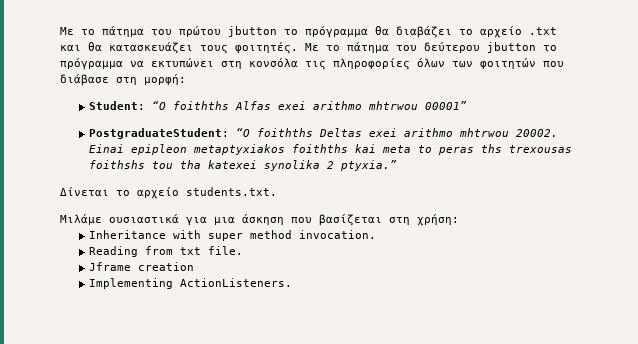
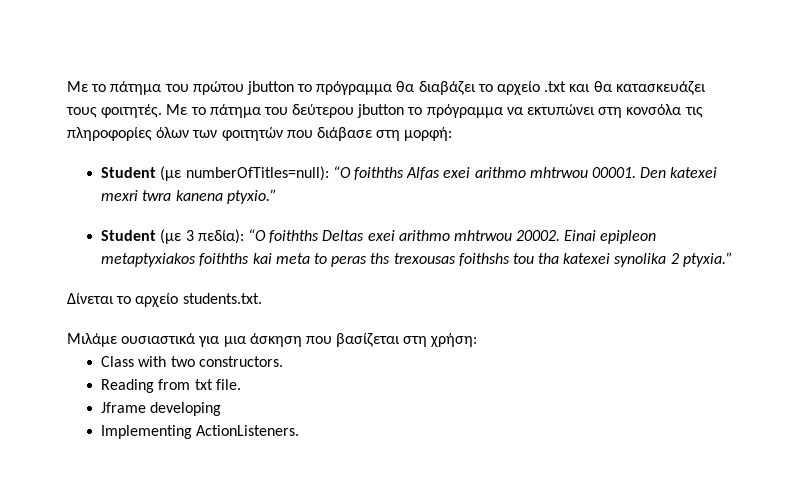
[89,101,146,110] Student: -> [101,166,329,181] Student (με numberOfTitles=null):
[425,101,468,110] [89,128,230,139] 00001” // PostgraduateStudent: -> [591,167,718,178] [101,189,277,204] [101,229,244,244] 00001. Den katexei mexri twra kanena ptyxio.” // Student (με 3 πεδία):
[89,230,377,241] Inheritance with super method invocation. -> [101,356,283,367] Class with two constructors.
[138,262,195,271] creation -> [150,402,222,416] developing

